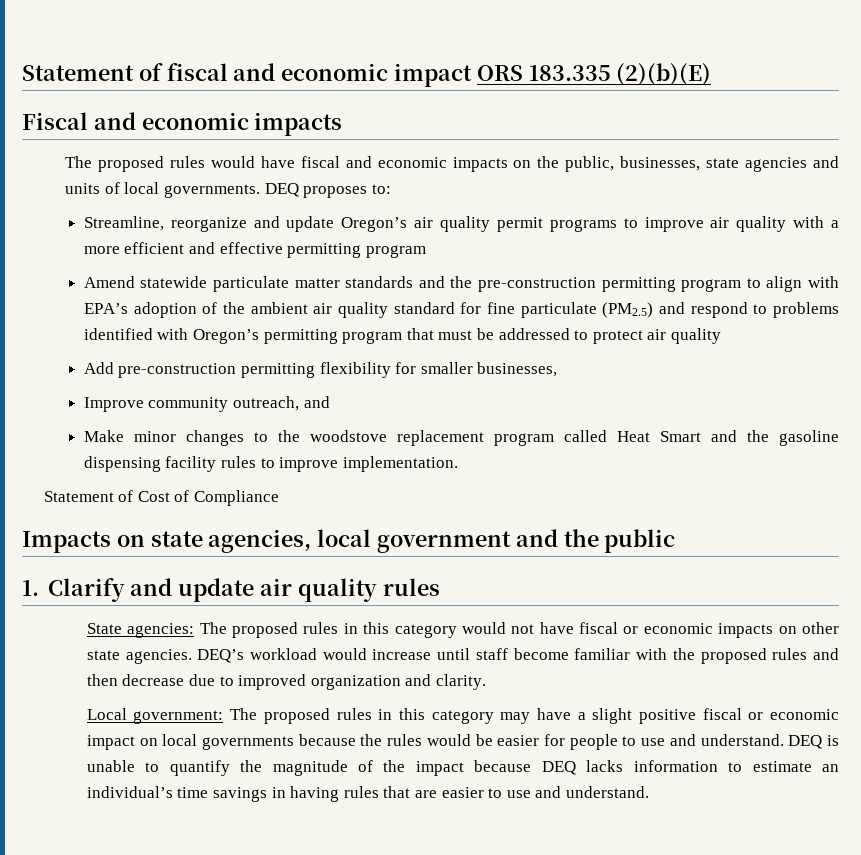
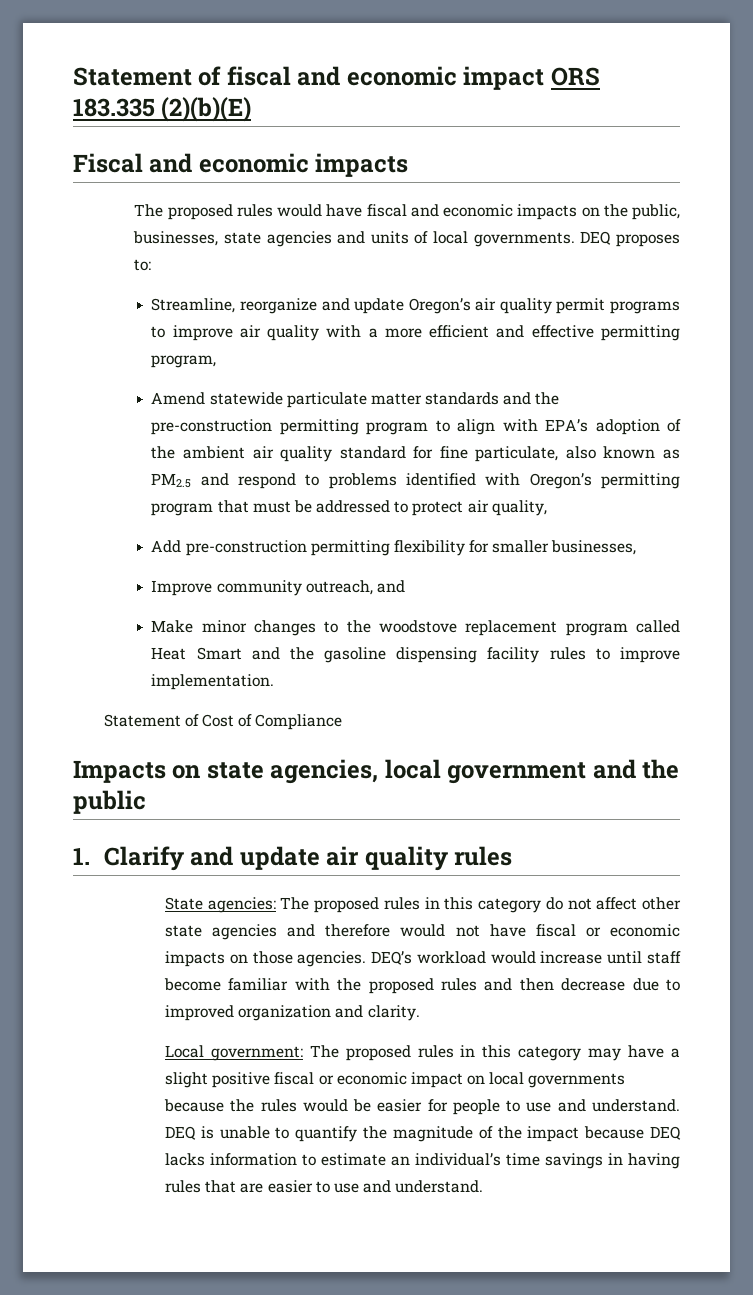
[365,245,426,258] program -> [151,355,217,368] program,
[520,302,654,318] particulate (PM2.5) -> [475,446,680,462] [151,473,192,488] particulate, also known as PM2.5
[670,328,721,344] quality -> [491,500,547,516] quality,
(457, 631) none -> [545,897,681,910] [164,924,391,940] do not affect other state agencies and therefore
[801,622,839,634] [86,650,120,660] other state -> [252,951,293,964] those

